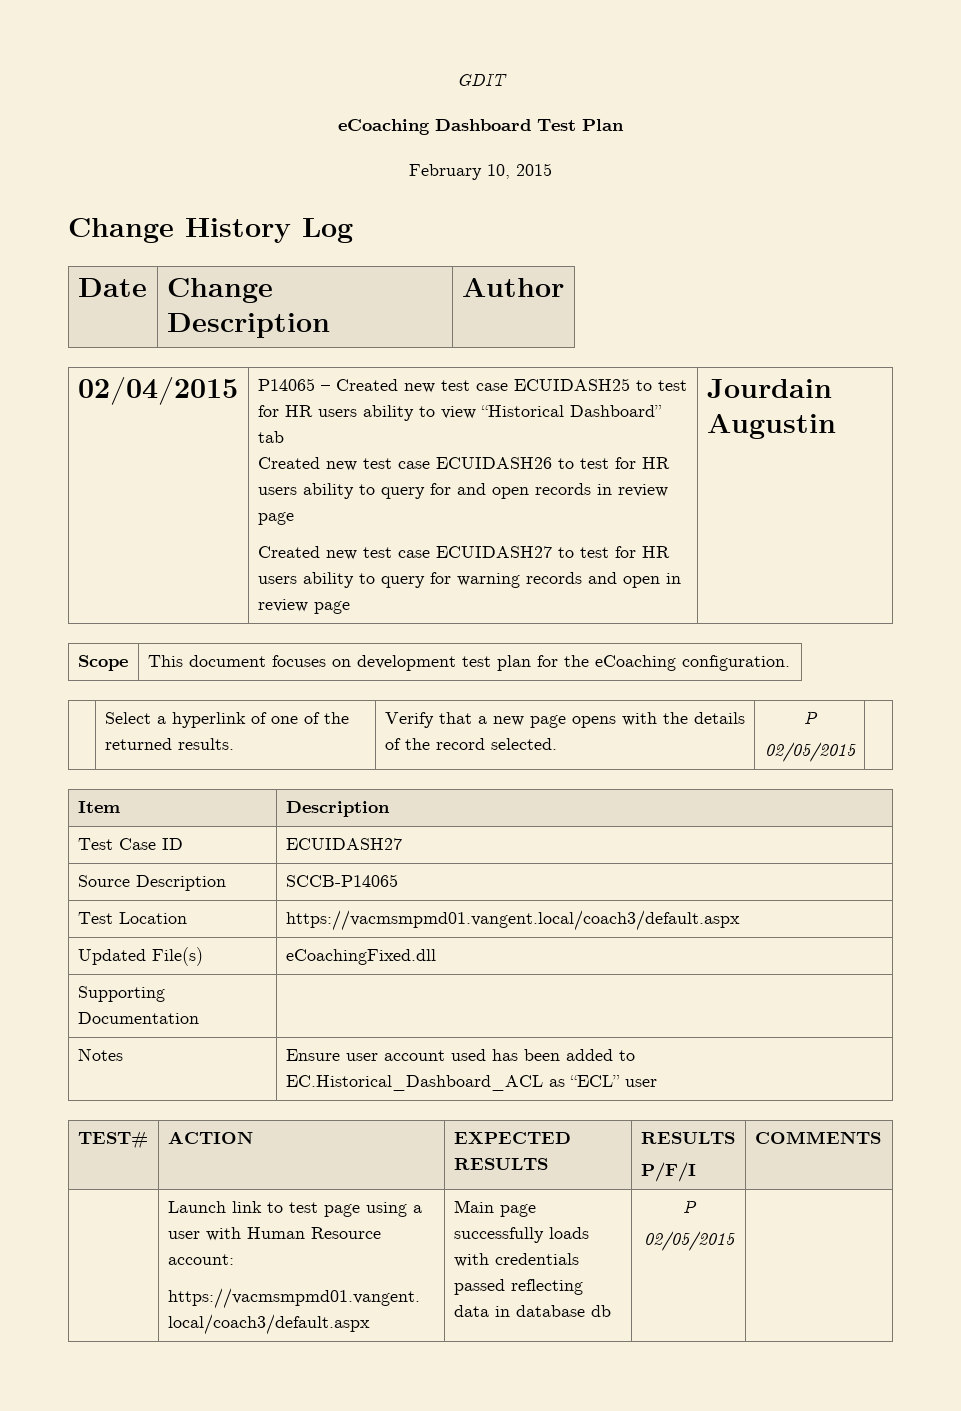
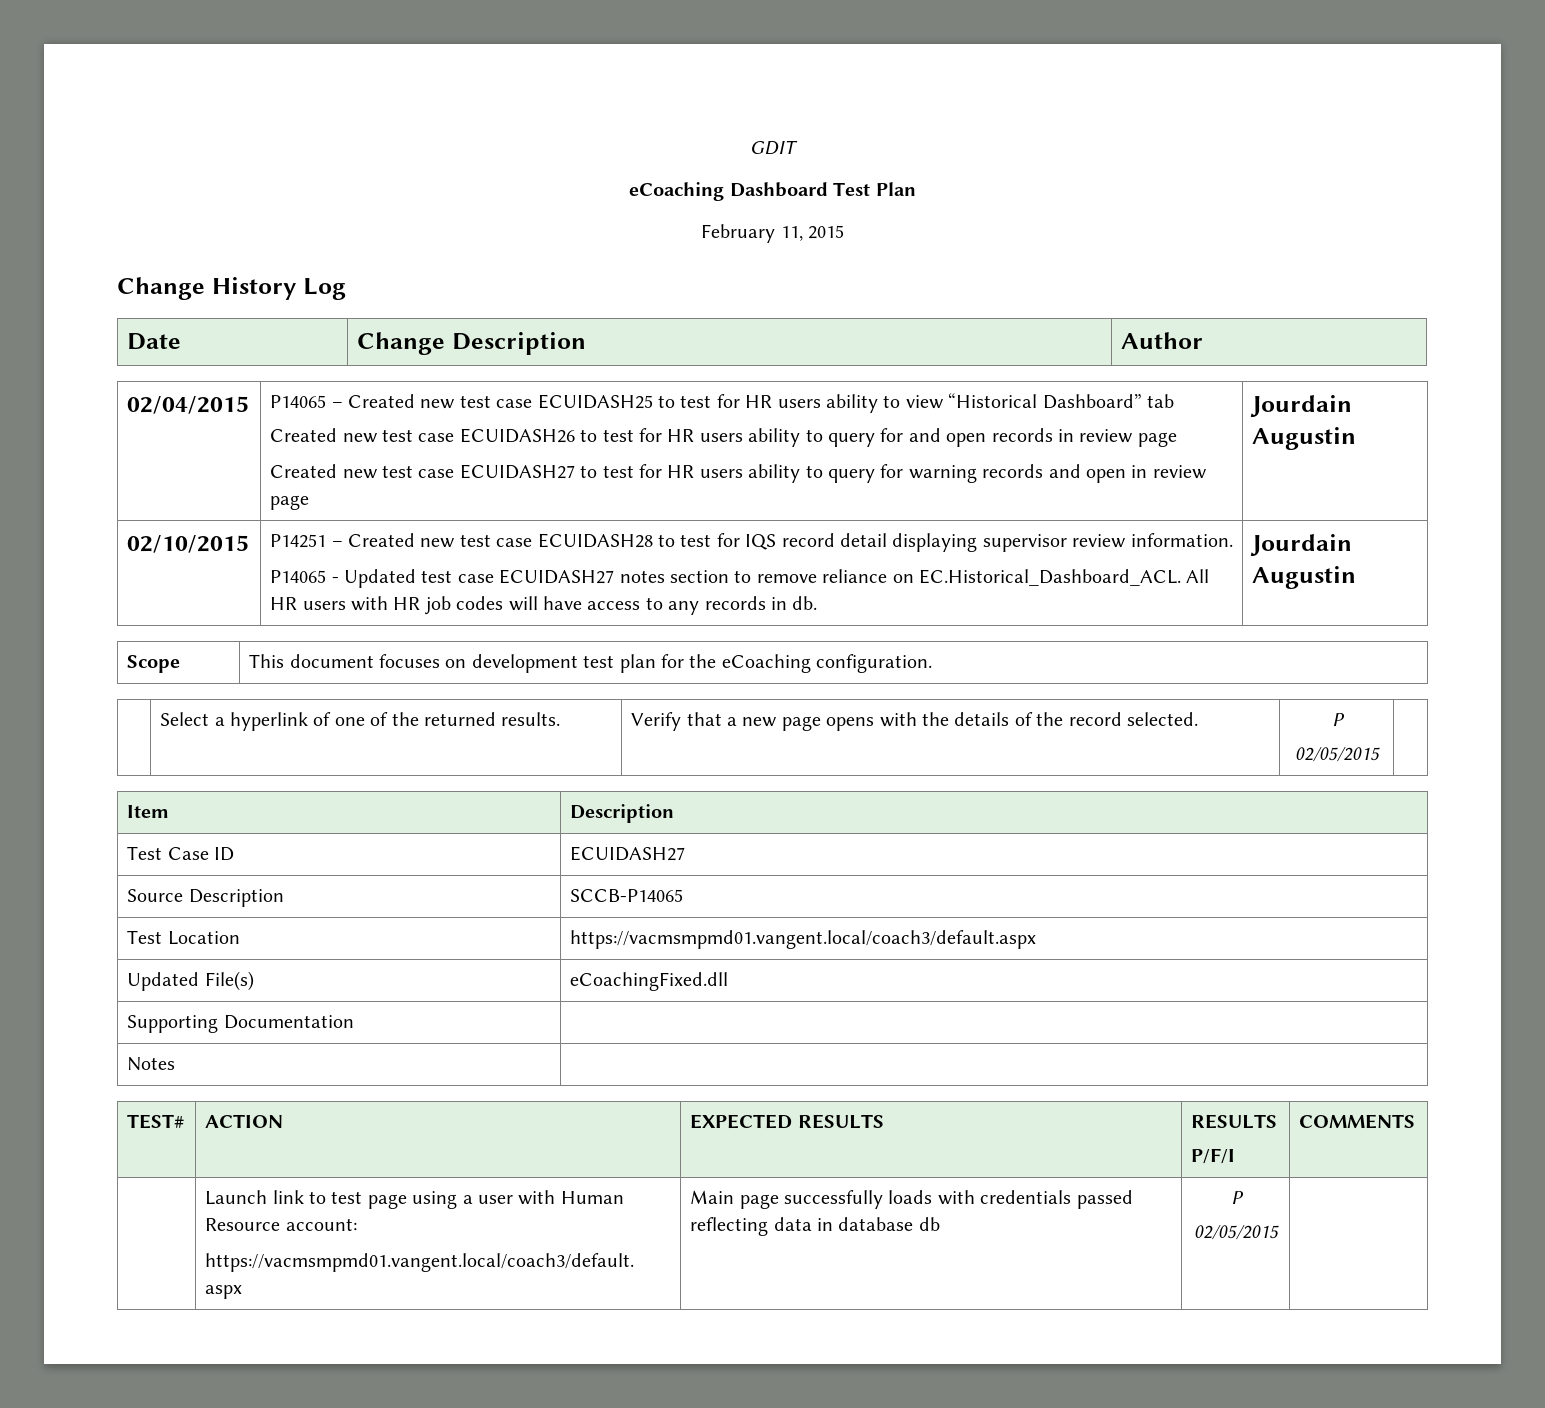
[487,164,510,179] 10, -> [780,226,803,241] 11,
(836, 426) none -> [127,535,250,553] [270,533,1233,552] [270,569,1210,588] [270,596,818,615] [1250,534,1353,556] [1252,566,1357,589] // 02/10/2015 | P14251 – Created new test case ECUIDASH28 to test for IQS record detail displaying supervisor review information. // P14065 - Updated test case ECUIDASH27 notes section to remove reliance on EC.Historical_Dashboard_ACL. All HR users with HR job codes will have access to any records in db. | Jourdain Augustin
[285,1049,635,1061] [285,1075,657,1091] Ensure user account used has been added to EC.Historical_Dashboard_ACL as “ECL” user -> (176, 1064) none

